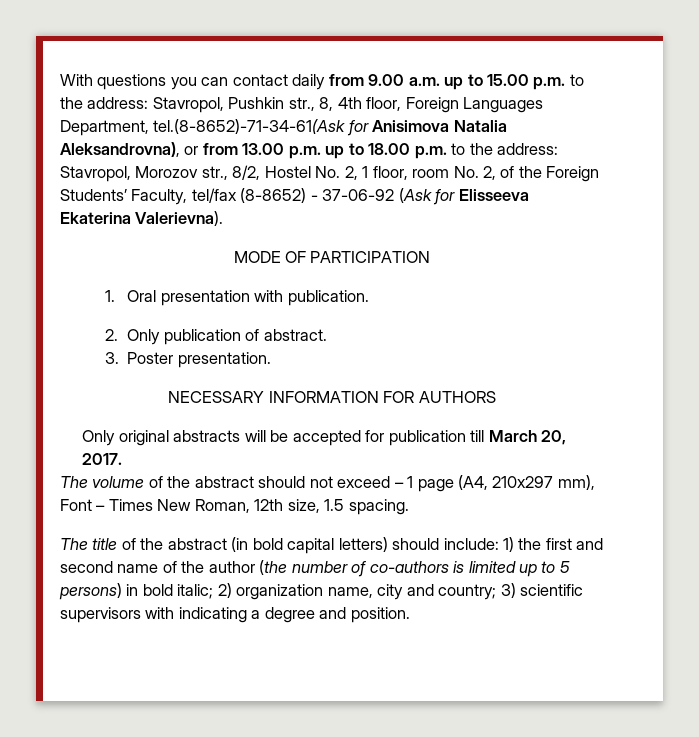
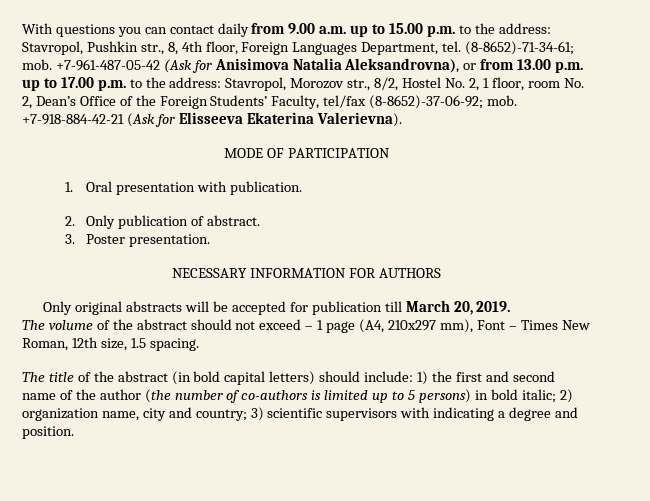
[153,119,346,134] tel.(8-8652)-71-34-61(Ask -> [442,41,575,55] [22,59,192,73] tel. (8-8652)-71-34-61; mob. +7-961-487-05-42 (Ask
[368,143,411,155] 18.00 -> [60,77,94,88] 17.00
(497, 173) none -> [35,96,116,106] Dean’s Office
[240,188,395,203] (8-8652) - 37-06-92 -> [369,95,518,109] [22,114,124,125] (8-8652)-37-06-92; mob. +7-918-884-42-21
[82,453,123,465] 2017. -> [476,301,511,312] 2019.

